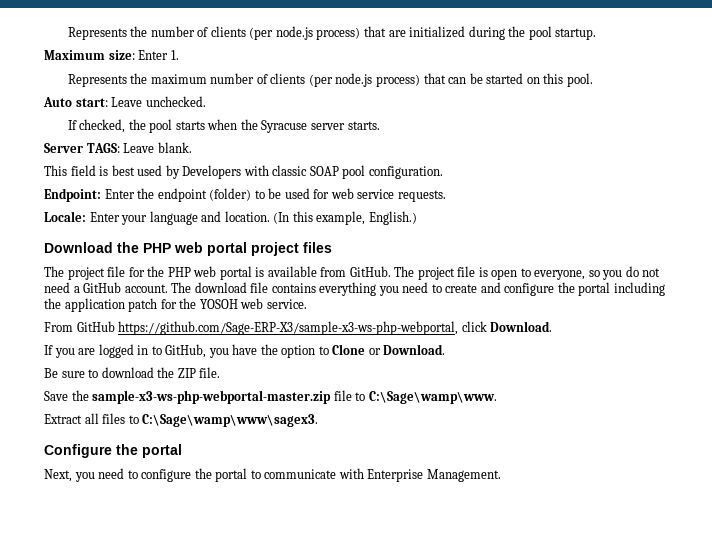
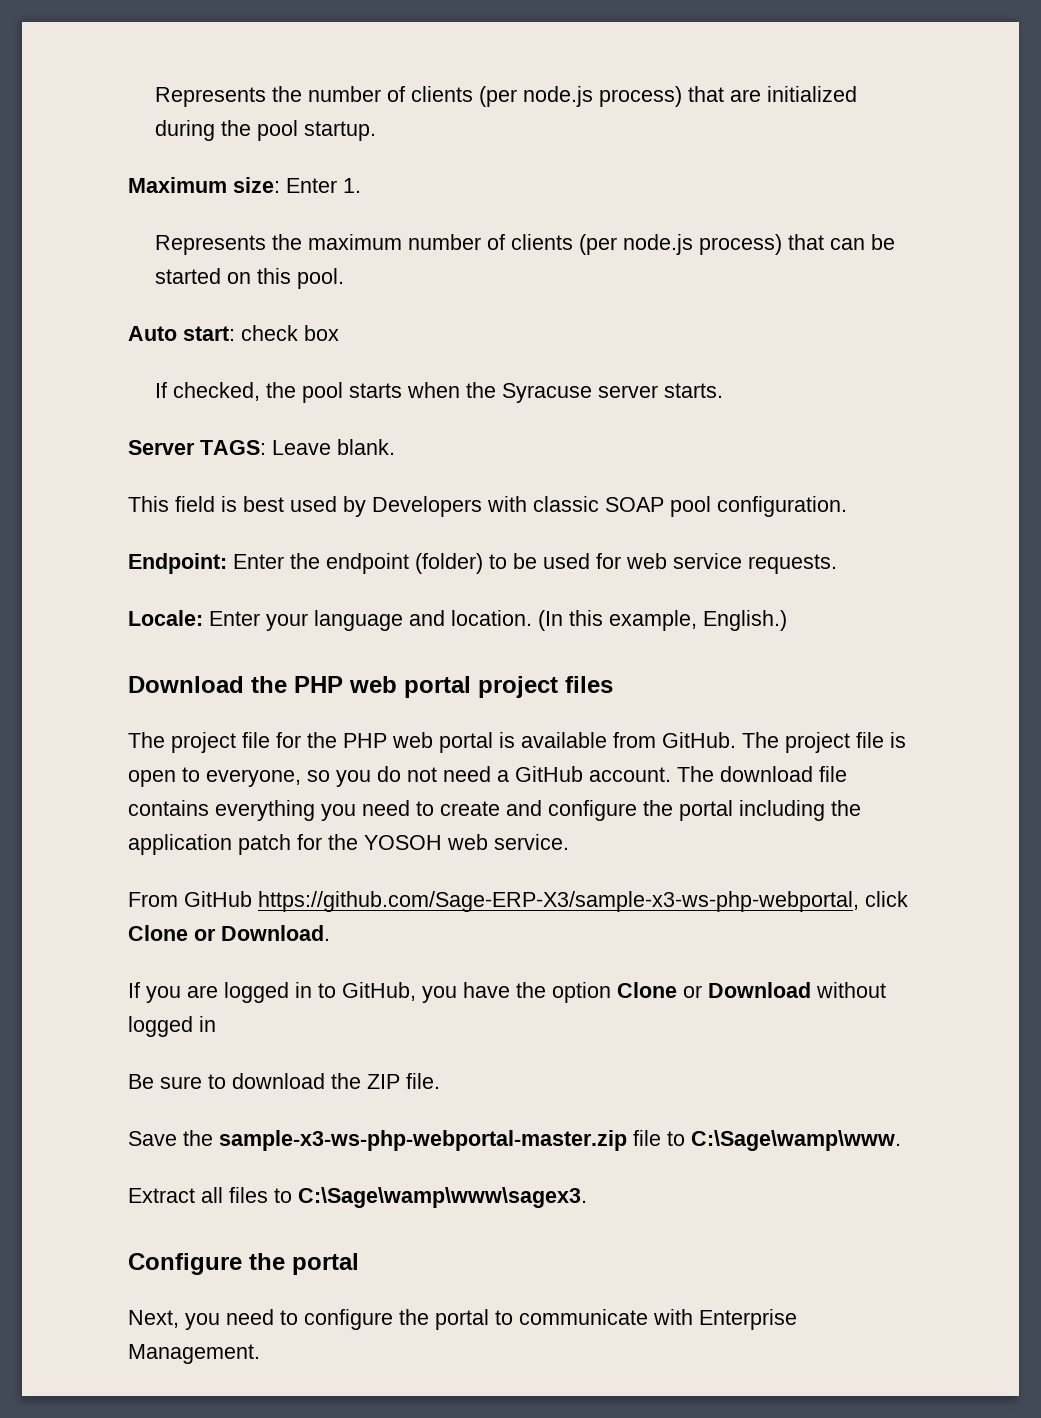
[111,96,206,107] Leave unchecked. -> [241,325,339,341] check box
(487, 326) none -> [128,925,216,941] Clone or
[318,344,446,355] to Clone or Download. -> [617,982,886,998] [128,1016,216,1037] Clone or Download without logged in

